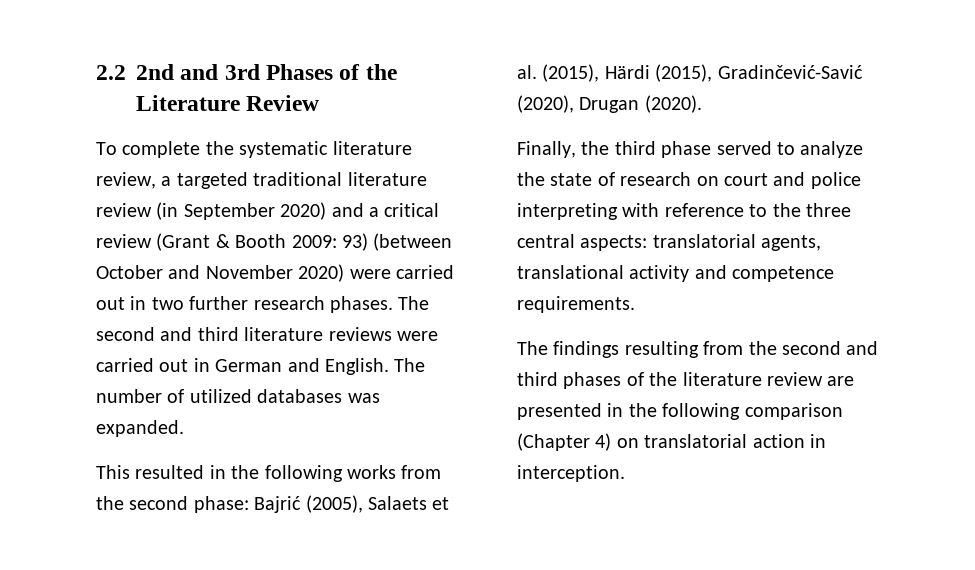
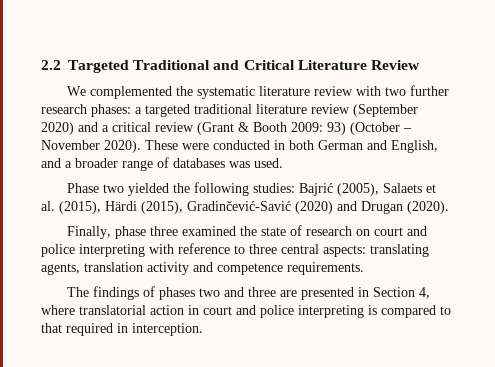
[136,64,397,80] 2nd and 3rd Phases of the -> [68,60,295,73] Targeted Traditional and Critical
[96,141,201,158] To complete -> [67,86,173,99] We complemented
[96,172,156,189] review, -> [314,85,450,96] [41,104,131,117] review with two further research phases:
[156,202,275,220] (in September -> [353,104,418,117] (September
[373,233,453,251] [96,264,454,282] [96,296,430,313] [96,327,438,341] [96,358,426,375] [96,389,380,403] [96,420,184,437] [96,465,442,482] [96,496,249,513] (between October and November 2020) were carried out in two further research phases. The second and third literature reviews were carried out in German and English. The number of utilized databases was expanded. // This resulted in the following works from the second phase: -> [350,122,412,135] [41,140,438,153] [41,157,283,171] [67,182,296,196] (October – November 2020). These were conducted in both German and English, and a broader range of databases was used. // Phase two yielded the following studies:
[517,95,574,113] (2020), -> [295,201,357,214] (2020) and
[581,141,864,158] the third phase served to analyze -> [115,226,237,239] phase three examined
[772,203,801,217] the -> (245, 249) none
[652,234,822,251] [517,265,624,279] translatorial agents, translational -> [370,244,429,257] [41,262,143,275] translating agents, translation
[624,341,879,358] [517,372,855,389] [517,403,843,420] [517,433,805,451] resulting from the second and third phases of the literature review are presented in the following comparison (Chapter 4) on translatorial action -> [143,286,431,300] [41,305,451,318] [41,323,113,336] of phases two and three are presented in Section 4, where translatorial action in court and police interpreting is compared to that required

